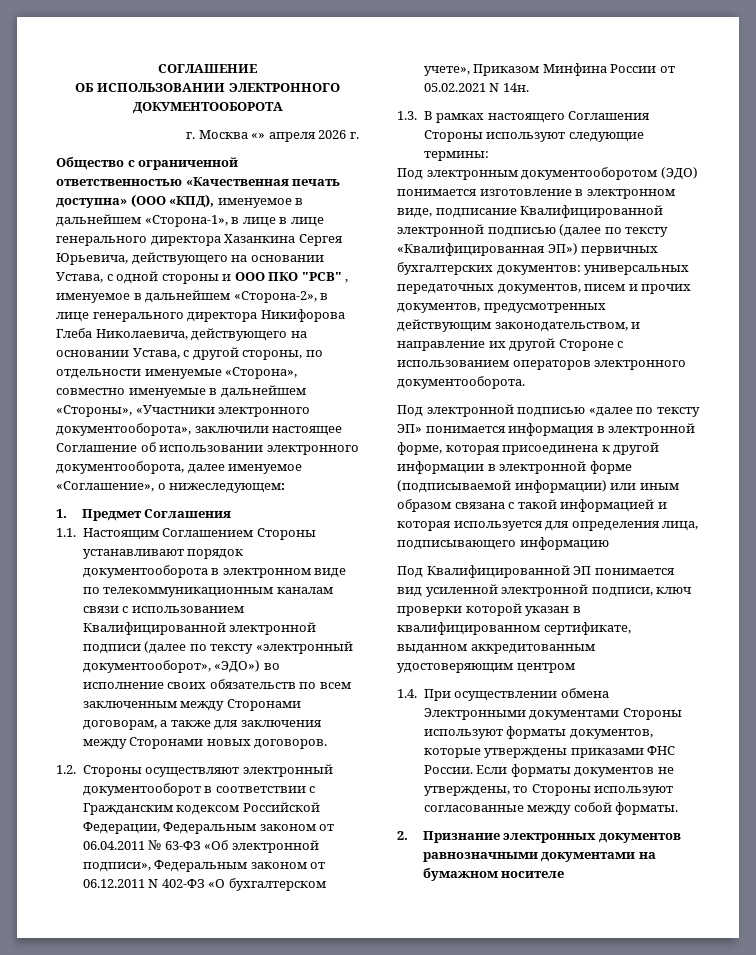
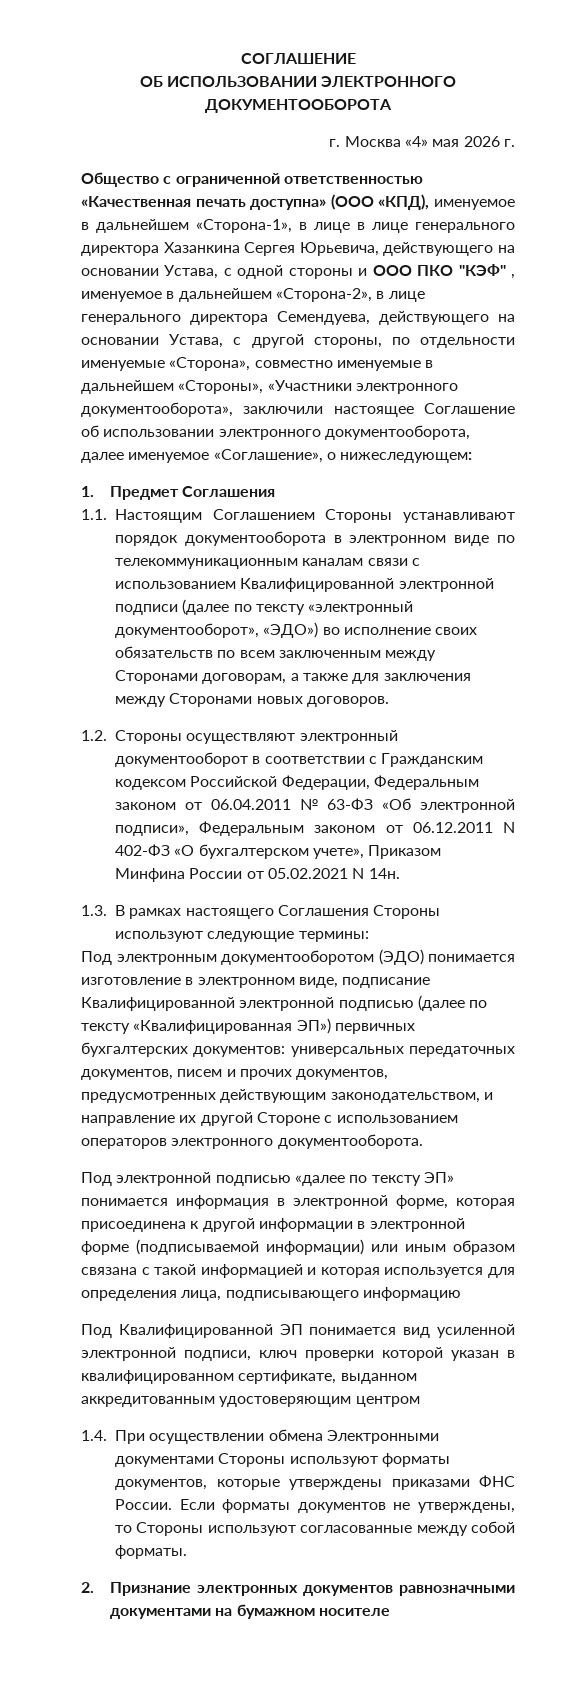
[251,132,316,142] «» апреля -> [405,136,460,147] «4» мая
[301,272,342,281] "РСВ" -> [458,264,506,276] "КЭФ"
[260,309,345,322] [56,328,188,340] Никифорова Глеба Николаевича, -> [277,311,370,325] Семендуева,

